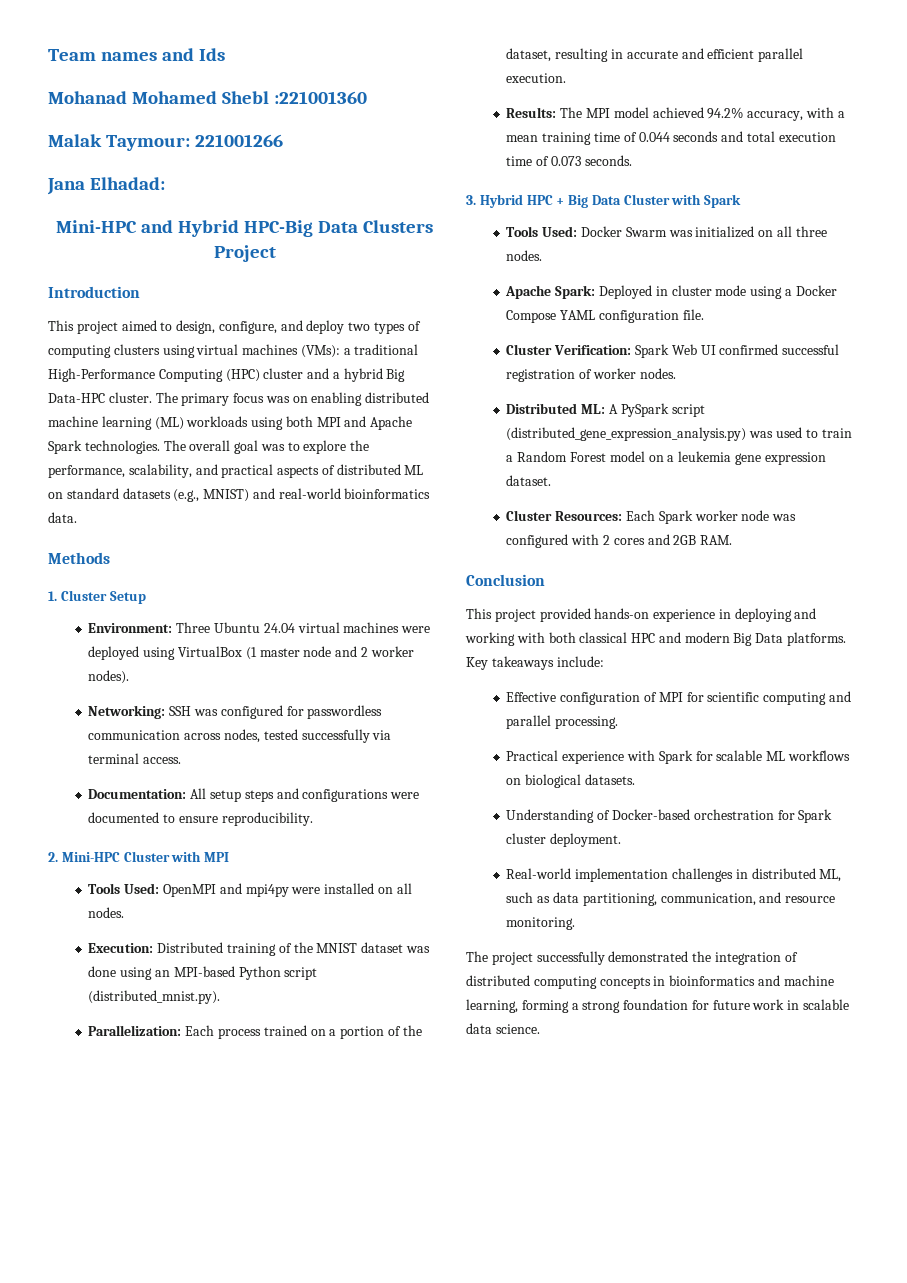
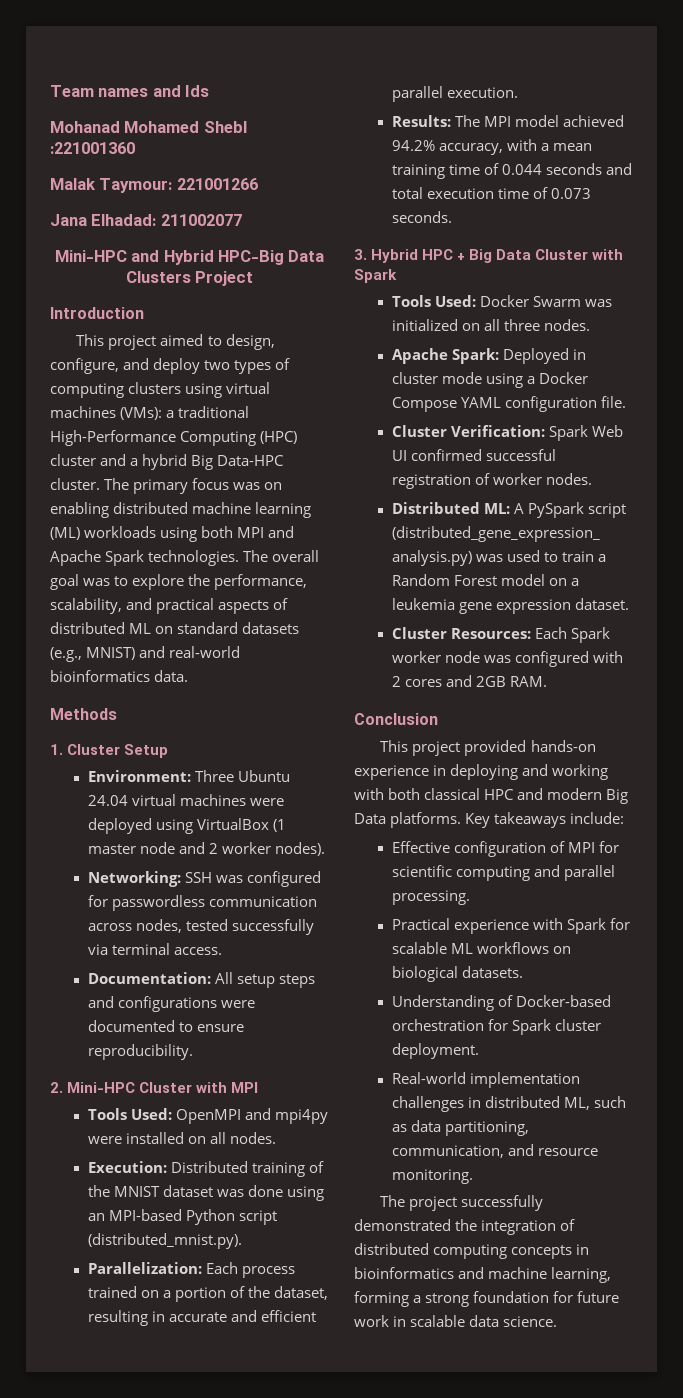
(166, 183) none -> [160,214,242,226] 211002077

